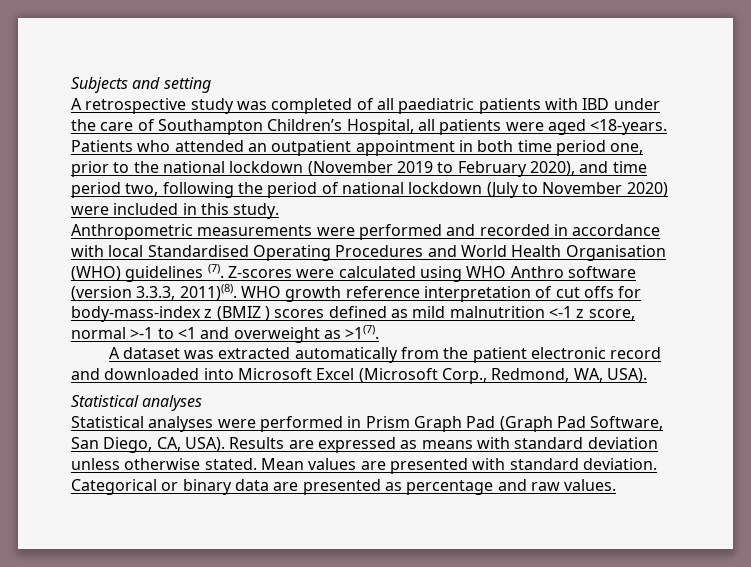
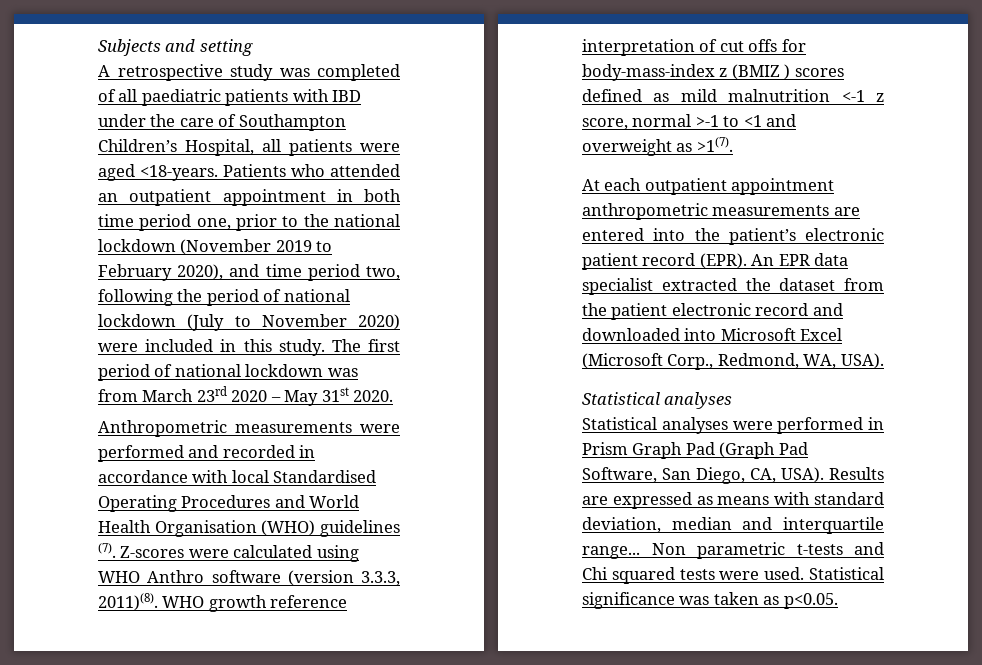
(280, 211) none -> [331,339,400,352] [98,364,358,381] [98,386,394,406] The first period of national lockdown was from March 23rd 2020 – May 31st 2020.
[108,347,398,363] A dataset was extracted automatically -> [582,178,835,195] [582,203,860,220] [582,228,884,245] [582,253,849,270] [582,278,836,295] At each outpatient appointment anthropometric measurements are entered into the patient’s electronic patient record (EPR). An EPR data specialist extracted the dataset
[587,437,658,449] [71,458,657,474] [71,479,617,495] deviation unless otherwise stated. Mean values are presented with standard deviation. Categorical or binary data are presented as percentage and raw values. -> [582,517,884,534] [582,542,884,559] [582,567,884,584] [582,592,838,609] deviation, median and interquartile range... Non parametric t-tests and Chi squared tests were used. Statistical significance was taken as p<0.05.

